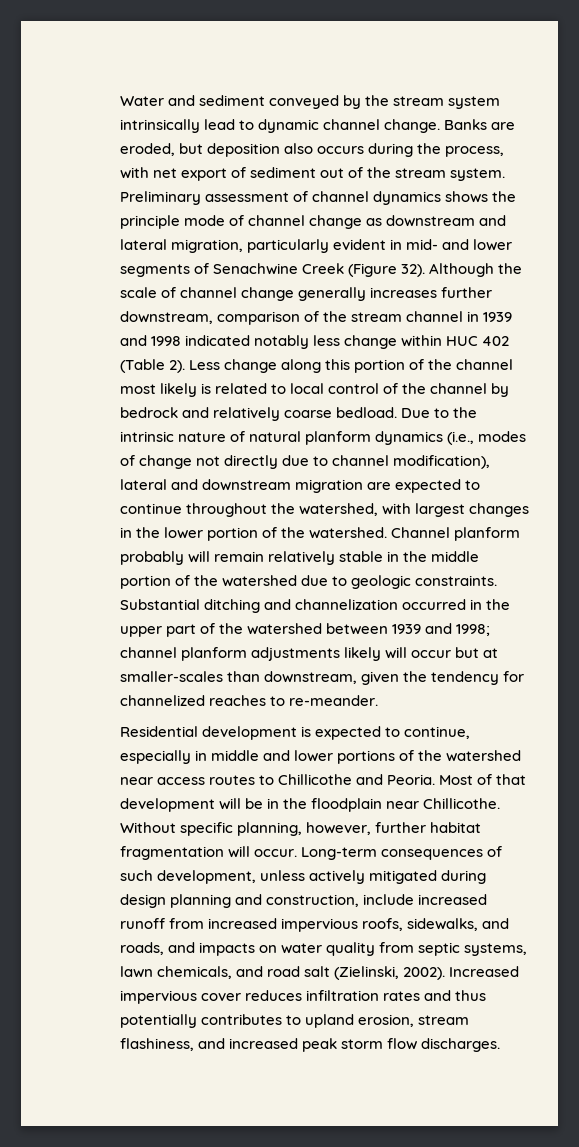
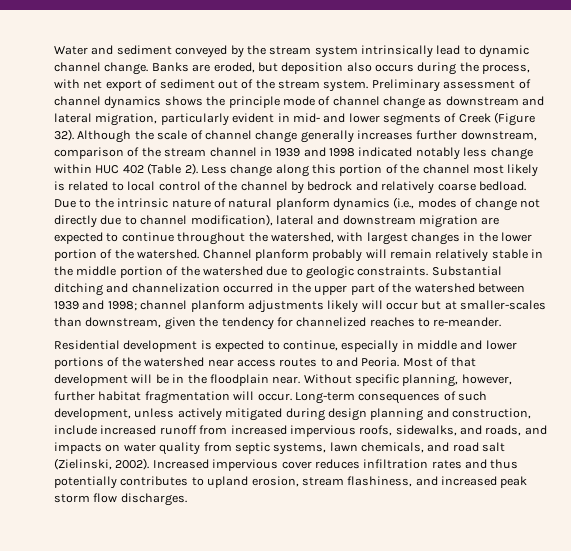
[212,263,298,275] Senachwine -> (457, 118) none
[278,774,353,785] Chillicothe -> (333, 362) none
[386,798,501,809] near Chillicothe. -> [272,376,301,384] near.

